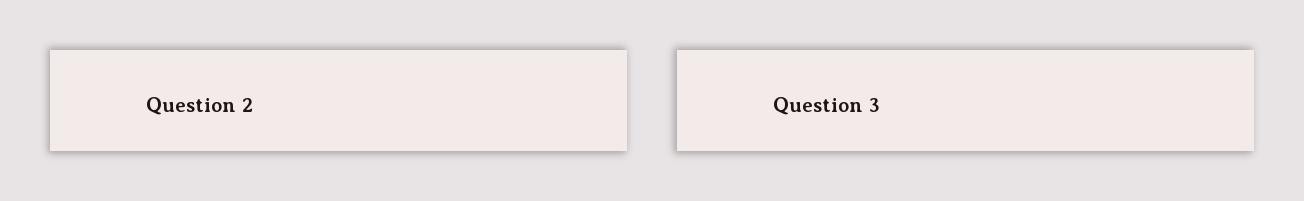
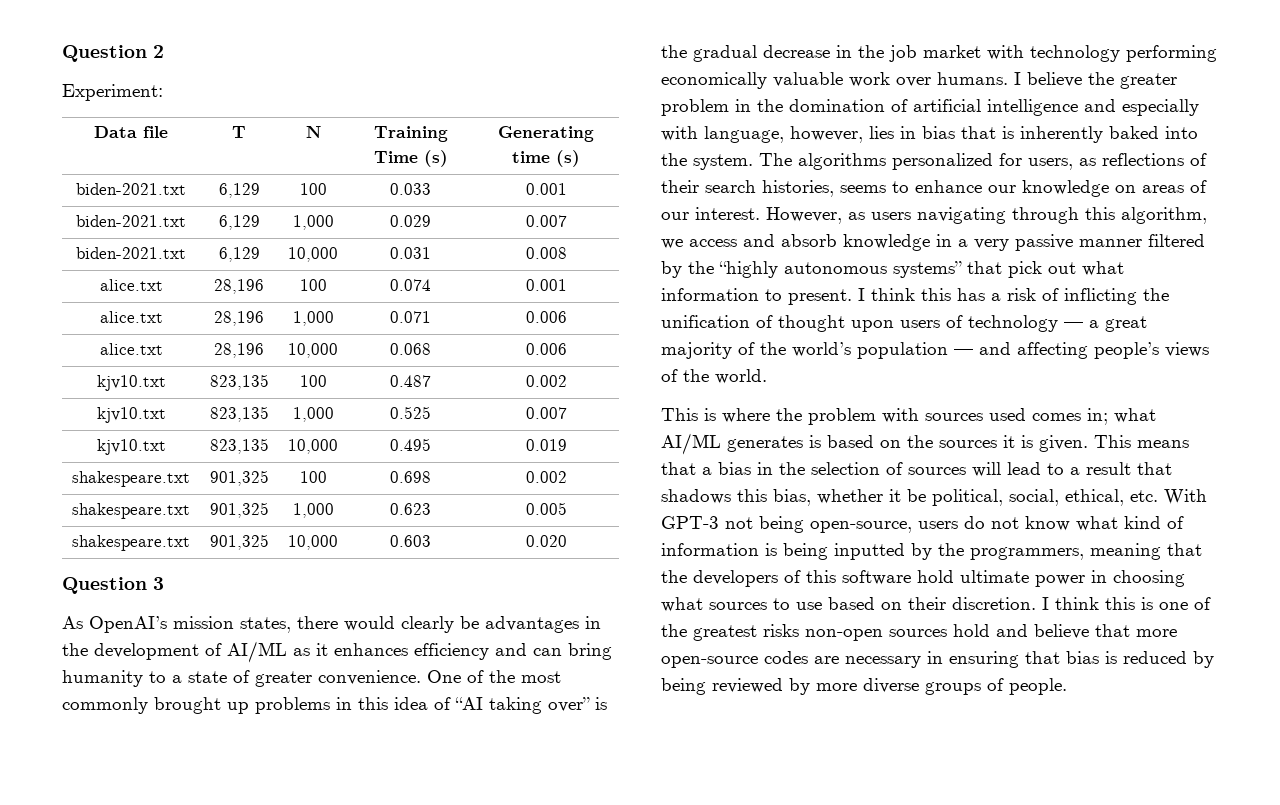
[773,97,880,115] Question 3 -> [62,84,163,101] [94,126,168,138] [232,126,246,138] [305,126,321,138] [373,126,448,142] [373,150,448,167] [498,126,594,142] [512,150,580,167] [76,183,186,195] [218,183,260,198] [299,183,327,195] [390,183,431,195] [525,183,567,195] [76,215,186,227] [218,215,260,230] [292,215,334,230] [390,215,431,227] [525,215,567,227] [76,247,186,259] [218,247,260,262] [288,247,338,262] [390,247,431,259] [525,247,567,259] [99,279,163,291] [214,279,264,294] [299,279,327,291] [390,279,431,291] [525,279,567,291] [99,311,163,323] [214,311,264,326] [292,311,334,326] [390,311,431,323] [525,311,567,323] [99,343,163,355] [214,343,264,358] [288,343,338,358] [390,343,431,355] [525,343,567,355] [96,375,166,391] [209,374,269,390] [299,375,327,387] [390,375,431,387] [525,375,567,387] [96,407,166,423] [209,406,269,422] [292,407,334,422] [390,406,431,419] [525,407,567,419] [96,439,166,455] [209,438,269,454] [288,439,338,454] [390,438,431,451] [525,439,567,451] [72,471,190,487] [209,470,269,486] [299,471,327,483] [390,471,431,483] [525,471,567,483] [72,503,190,519] [209,502,269,518] [292,503,334,518] [390,503,431,515] [525,502,567,515] [72,535,190,551] [209,534,269,550] [288,535,338,550] [390,535,431,547] [525,535,567,547] [62,577,164,594] [62,616,601,633] [62,641,612,663] [62,670,561,687] [62,697,607,714] [661,45,1217,62] [661,72,1177,89] [661,99,1199,116] [661,126,1198,143] [661,153,1207,170] [661,180,1207,197] [661,207,1207,224] [661,234,1205,251] [661,261,1124,278] [661,288,1169,305] [661,315,1147,332] [661,342,1209,359] [661,369,767,384] [661,408,1156,425] [661,433,1189,455] [661,462,1172,477] [661,489,1207,506] [661,516,1184,533] [661,543,1202,560] [661,570,1185,587] [661,597,1211,612] [661,624,1177,641] [661,651,1214,668] [661,678,1067,695] Experiment: // Data file | T | N | Training Time (s) | Generating time (s) // biden-2021.txt | 6,129 | 100 | 0.033 | 0.001 // biden-2021.txt | 6,129 | 1,000 | 0.029 | 0.007 // biden-2021.txt | 6,129 | 10,000 | 0.031 | 0.008 // alice.txt | 28,196 | 100 | 0.074 | 0.001 // alice.txt | 28,196 | 1,000 | 0.071 | 0.006 // alice.txt | 28,196 | 10,000 | 0.068 | 0.006 // kjv10.txt | 823,135 | 100 | 0.487 | 0.002 // kjv10.txt | 823,135 | 1,000 | 0.525 | 0.007 // kjv10.txt | 823,135 | 10,000 | 0.495 | 0.019 // shakespeare.txt | 901,325 | 100 | 0.698 | 0.002 // shakespeare.txt | 901,325 | 1,000 | 0.623 | 0.005 // shakespeare.txt | 901,325 | 10,000 | 0.603 | 0.020 // Question 3 // As OpenAI’s mission states, there would clearly be advantages in the development of AI/ML as it enhances efficiency and can bring humanity to a state of greater convenience. One of the most commonly brought up problems in this idea of “AI taking over” is the gradual decrease in the job market with technology performing economically valuable work over humans. I believe the greater problem in the domination of artificial intelligence and especially with language, however, lies in bias that is inherently baked into the system. The algorithms personalized for users, as reflections of their search histories, seems to enhance our knowledge on areas of our interest. However, as users navigating through this algorithm, we access and absorb knowledge in a very passive manner filtered by the “highly autonomous systems” that pick out what information to present. I think this has a risk of inflicting the unification of thought upon users of technology — a great majority of the world’s population — and affecting people’s views of the world. // This is where the problem with sources used comes in; what AI/ML generates is based on the sources it is given. This means that a bias in the selection of sources will lead to a result that shadows this bias, whether it be political, social, ethical, etc. With GPT-3 not being open-source, users do not know what kind of information is being inputted by the programmers, meaning that the developers of this software hold ultimate power in choosing what sources to use based on their discretion. I think this is one of the greatest risks non-open sources hold and believe that more open-source codes are necessary in ensuring that bias is reduced by being reviewed by more diverse groups of people.

